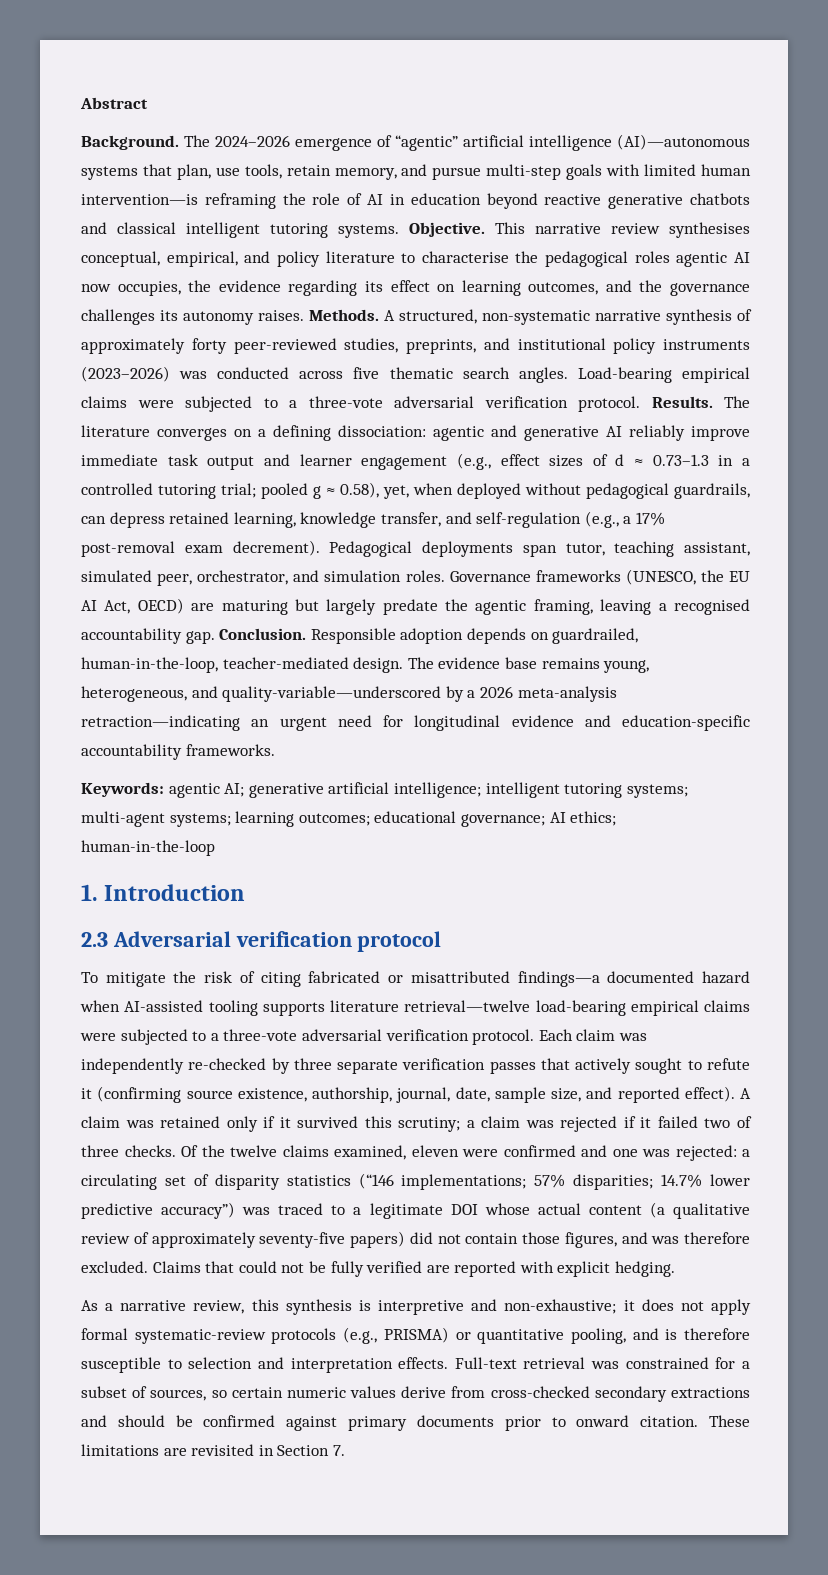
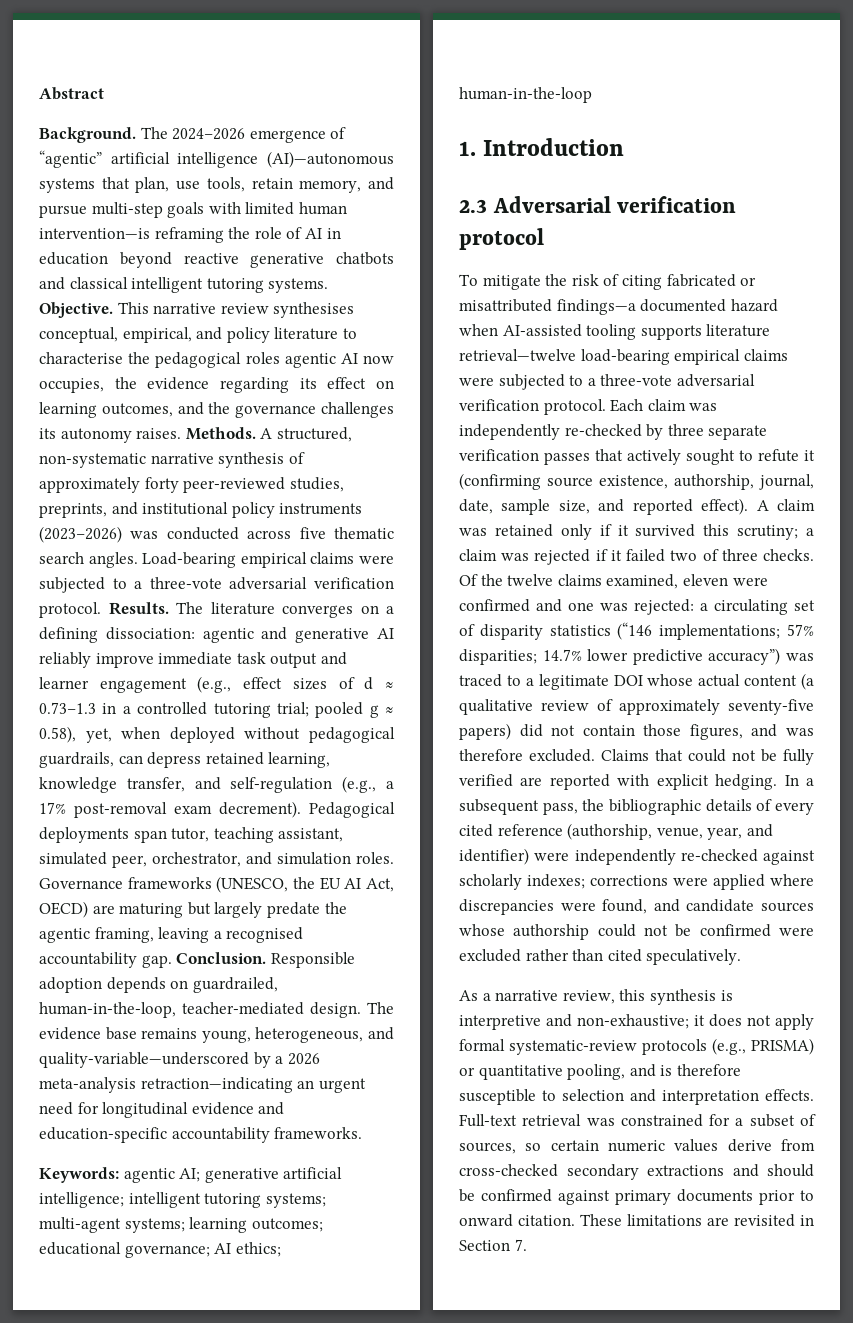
(676, 1269) none -> [784,775,814,786] [459,799,814,815] [459,823,773,840] [459,848,815,865] [459,874,814,890] [459,899,814,915] [459,924,814,940] [459,949,742,965] In a subsequent pass, the bibliographic details of every cited reference (authorship, venue, year, and identifier) were independently re-checked against scholarly indexes; corrections were applied where discrepancies were found, and candidate sources whose authorship could not be confirmed were excluded rather than cited speculatively.

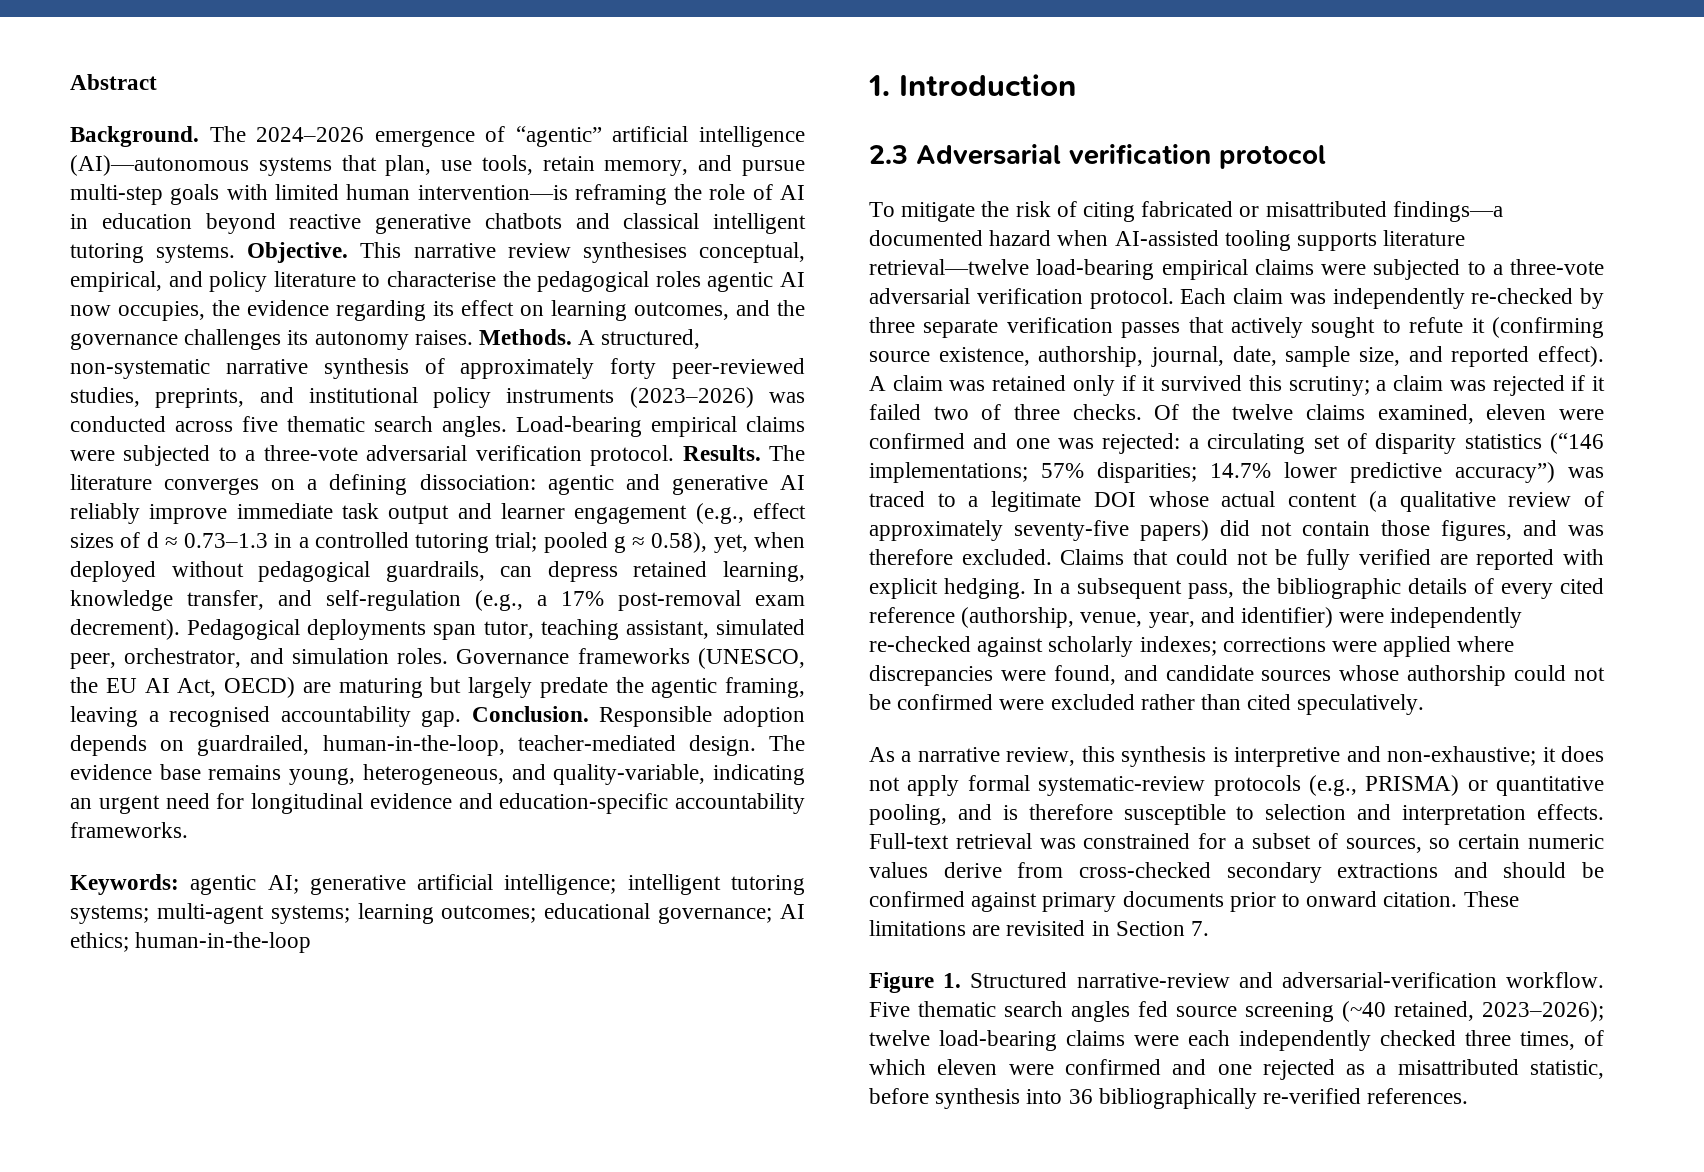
[39,1052,320,1068] [39,1077,293,1093] quality-variable—underscored by a 2026 meta-analysis retraction—indicating -> [553,764,805,785] quality-variable, indicating
(527, 1245) none -> [869,972,1604,993] [869,1001,1604,1022] [869,1030,1604,1051] [869,1059,1604,1080] [869,1088,1469,1109] // Figure 1. Structured narrative-review and adversarial-verification workflow. Five thematic search angles fed source screening (~40 retained, 2023–2026); twelve load-bearing claims were each independently checked three times, of which eleven were confirmed and one rejected as a misattributed statistic, before synthesis into 36 bibliographically re-verified references.

